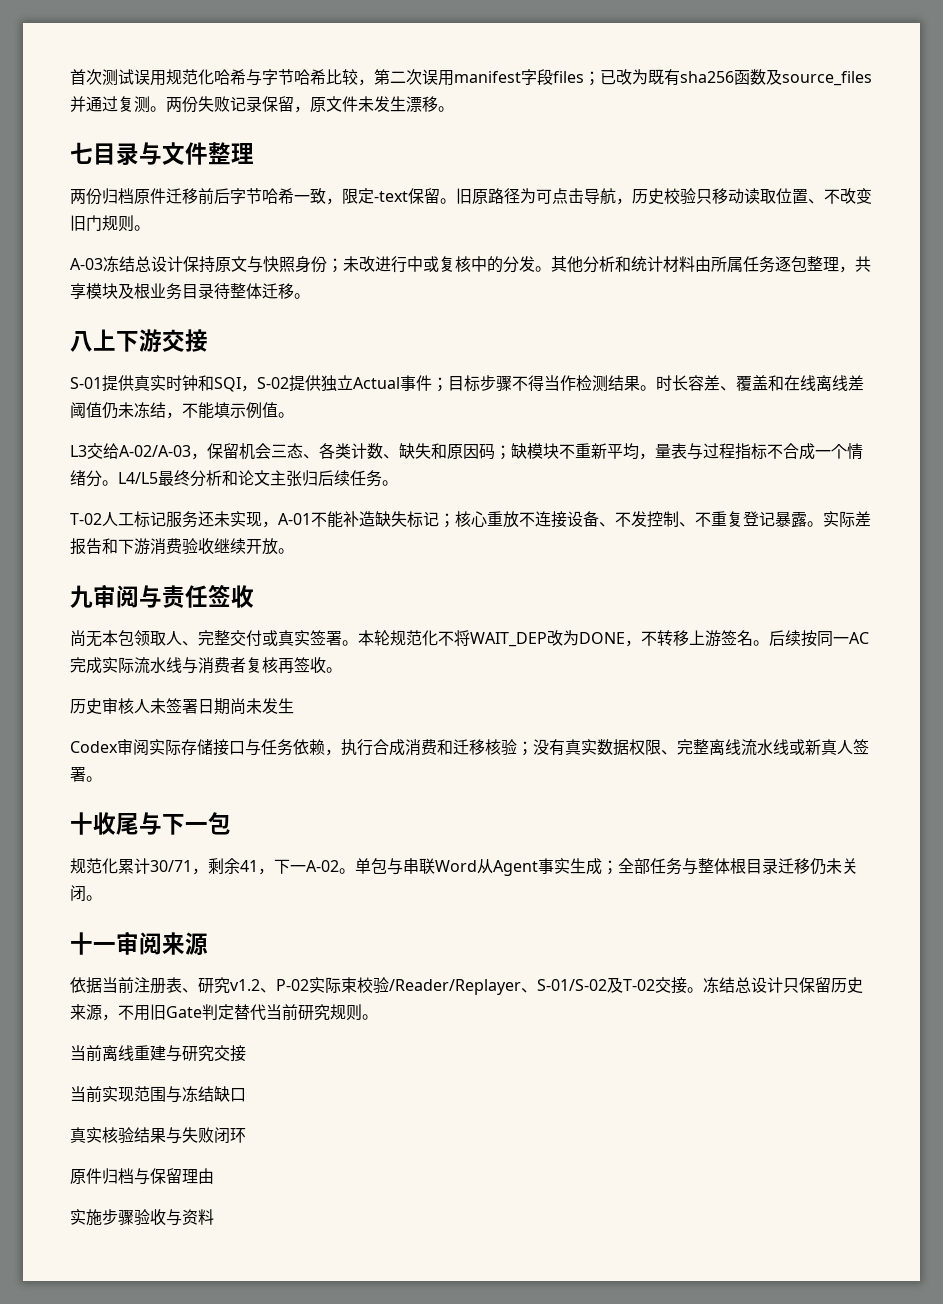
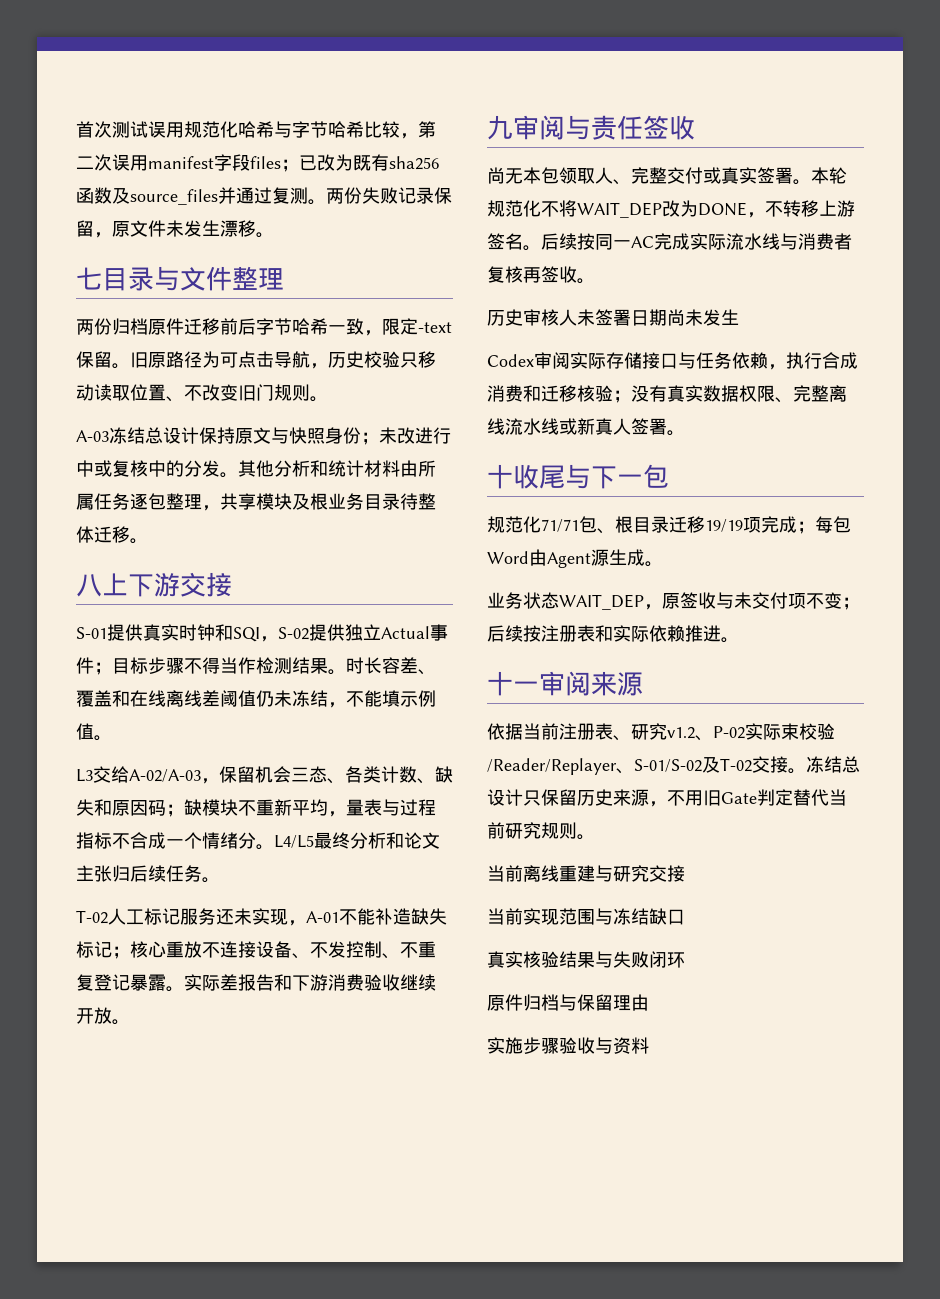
[118,858,858,876] [70,885,86,902] 累计30/71，剩余41，下一A-02。单包与串联Word从Agent事实生成；全部任务与整体根目录迁移仍未关闭 -> [541,516,851,534] [487,549,663,568] [487,592,860,610] [487,625,721,642] 71/71包、根目录迁移19/19项完成；每包Word由Agent源生成。 // 业务状态WAIT_DEP，原签收与未交付项不变；后续按注册表和实际依赖推进

